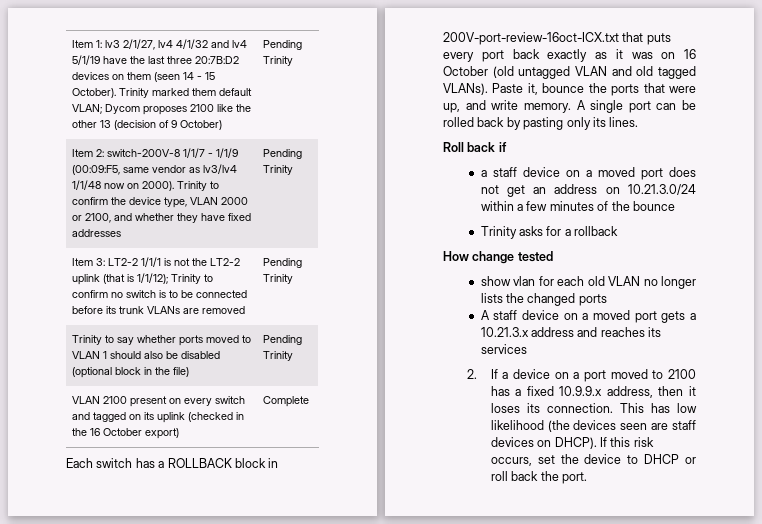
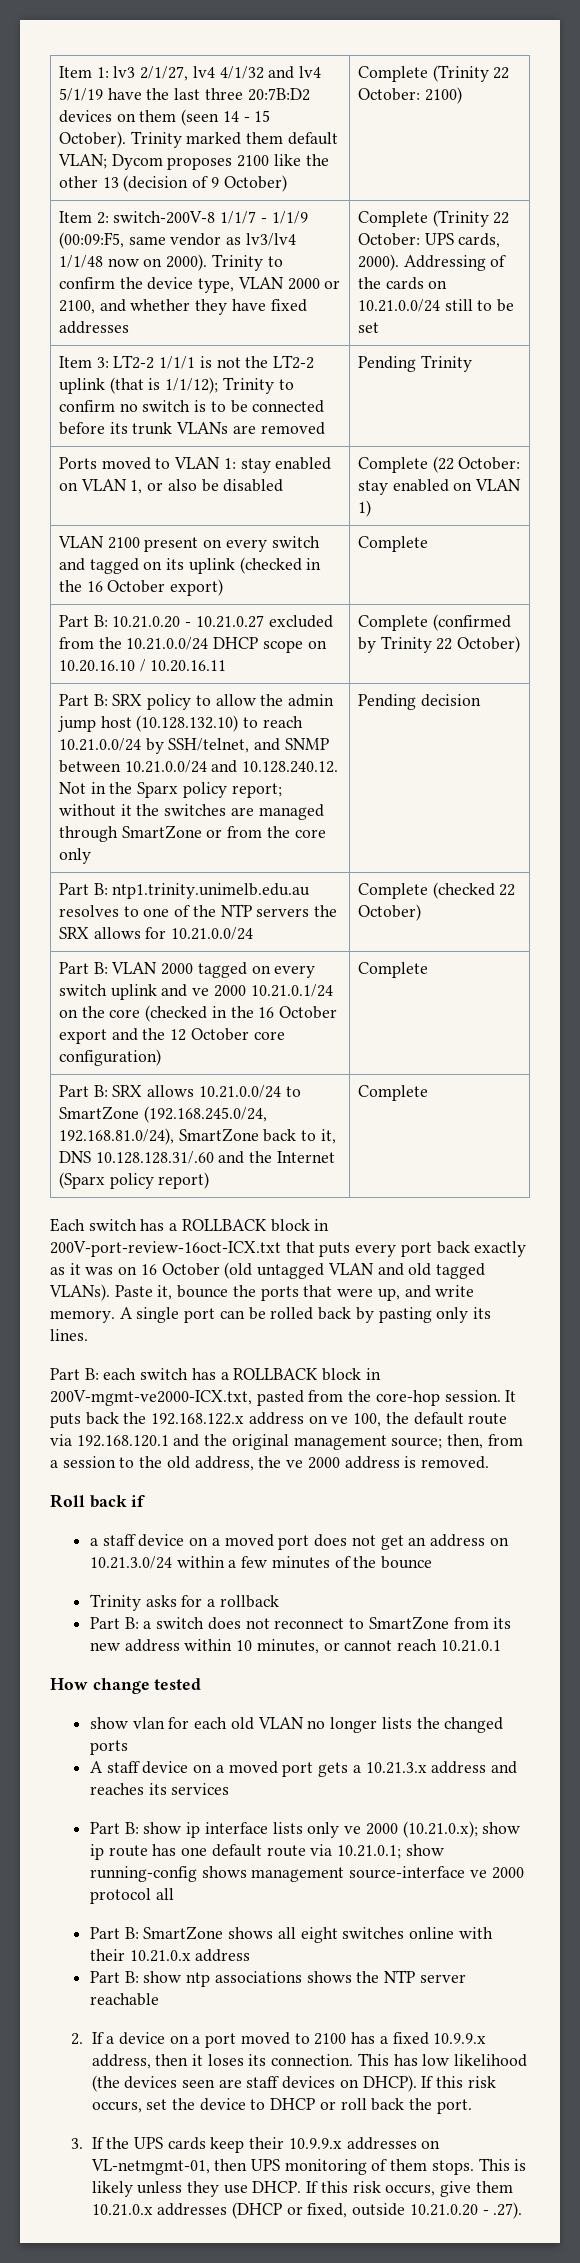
[263,40,303,50] [263,56,294,66] Pending Trinity -> [357,65,510,82] [357,87,462,104] Complete (Trinity 22 October: 2100)
[263,149,303,159] [263,165,294,175] Pending Trinity -> [357,210,510,227] [357,233,501,248] [357,254,507,271] [357,277,448,290] [357,299,515,312] [357,322,379,333] Complete (Trinity 22 October: UPS cards, 2000). Addressing of the cards on 10.21.0.0/24 still to be set
[72,335,252,346] [72,351,221,359] [72,367,190,378] [263,335,303,345] [263,351,294,361] Trinity to say whether ports moved to VLAN 1 should also be disabled (optional block in the file) | Pending Trinity -> [58,457,332,473] [58,479,284,494] [357,456,521,473] [357,479,522,495] [357,500,371,517] Ports moved to VLAN 1: stay enabled on VLAN 1, or also be disabled | Complete (22 October: stay enabled on VLAN 1)
(310, 401) none -> [58,615,333,628] [58,637,327,653] [58,659,227,672] [357,614,511,631] [357,636,521,653] [58,694,334,710] [57,715,303,732] [58,738,329,754] [58,760,339,773] [58,782,282,798] [58,804,324,820] [58,825,326,842] [58,848,91,864] [357,694,481,710] [58,883,311,899] [58,904,337,917] [58,927,254,940] [357,882,516,899] [357,904,421,921] [58,962,316,978] [58,984,333,1000] [58,1005,337,1022] [58,1028,285,1044] [58,1049,161,1066] [357,962,428,978] [58,1085,301,1098] [58,1106,267,1123] [58,1128,336,1145] [58,1151,335,1164] [58,1172,210,1189] [357,1085,428,1101] // Part B: 10.21.0.20 - 10.21.0.27 excluded from the 10.21.0.0/24 DHCP scope on 10.20.16.10 / 10.20.16.11 | Complete (confirmed by Trinity 22 October) // Part B: SRX policy to allow the admin jump host (10.128.132.10) to reach 10.21.0.0/24 by SSH/telnet, and SNMP between 10.21.0.0/24 and 10.128.240.12. Not in the Sparx policy report; without it the switches are managed through SmartZone or from the core only | Pending decision // Part B: ntp1.trinity.unimelb.edu.au resolves to one of the NTP servers the SRX allows for 10.21.0.0/24 | Complete (checked 22 October) // Part B: VLAN 2000 tagged on every switch uplink and ve 2000 10.21.0.1/24 on the core (checked in the 16 October export and the 12 October core configuration) | Complete // Part B: SRX allows 10.21.0.0/24 to SmartZone (192.168.245.0/24, 192.168.81.0/24), SmartZone back to it, DNS 10.128.128.31/.60 and the Internet (Sparx policy report) | Complete
(639, 122) none -> [50,1368,381,1381] [50,1390,517,1406] [50,1412,508,1428] [50,1434,523,1450] [50,1456,489,1471] // Part B: each switch has a ROLLBACK block in 200V-mgmt-ve2000-ICX.txt, pasted from the core-hop session. It puts back the 192.168.122.x address on ve 100, the default route via 192.168.120.1 and the original management source; then, from a session to the old address, the ve 2000 address is removed.
(619, 231) none -> [90,1616,512,1630] [90,1639,501,1654] // Part B: a switch does not reconnect to SmartZone from its new address within 10 minutes, or cannot reach 10.21.0.1
(527, 349) none -> [90,1821,521,1838] [90,1844,444,1860] [90,1866,524,1882] [90,1888,174,1904] [90,1926,493,1943] [90,1949,251,1962] [90,1970,466,1987] [90,1993,160,2006] // Part B: show ip interface lists only ve 2000 (10.21.0.x); show ip route has one default route via 10.21.0.1; show running-config shows management source-interface ve 2000 protocol all // Part B: SmartZone shows all eight switches online with their 10.21.0.x address // Part B: show ntp associations shows the NTP server reachable
(587, 478) none -> [70,2137,441,2153] [90,2158,527,2175] [91,2181,513,2197] [91,2202,523,2219] // 3. If the UPS cards keep their 10.9.9.x addresses on VL-netmgmt-01, then UPS monitoring of them stops. This is likely unless they use DHCP. If this risk occurs, give them 10.21.0.x addresses (DHCP or fixed, outside 10.21.0.20 - .27).

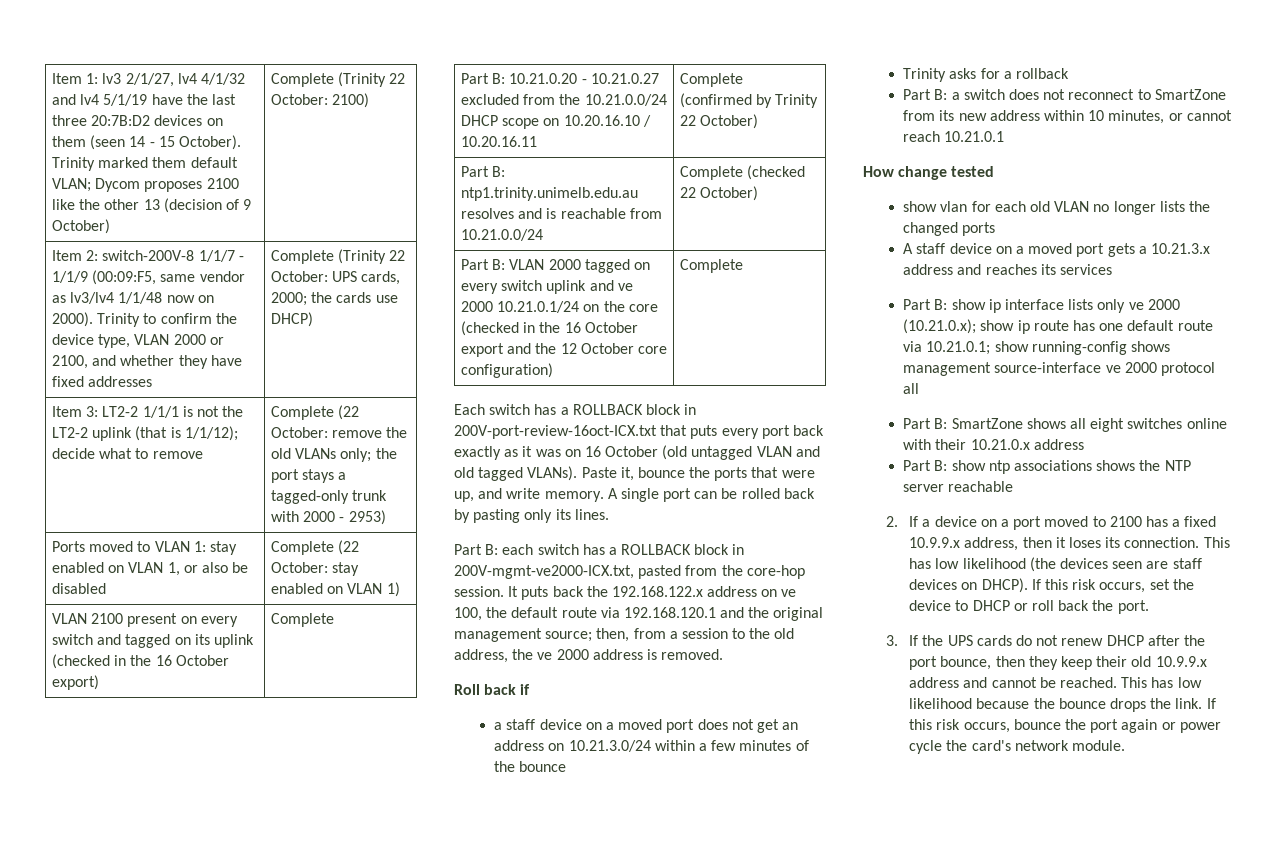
[357,254,507,271] [357,277,448,290] [357,299,515,312] [357,322,379,333] 2000). Addressing of the cards on 10.21.0.0/24 still to be set -> [270,292,398,306] [270,312,313,327] 2000; the cards use DHCP)
[222,377,294,394] [58,400,325,413] [58,422,325,435] [357,355,472,372] Trinity to confirm no switch is to be connected before its trunk VLANs are removed | Pending Trinity -> [51,448,203,459] [270,405,360,420] [270,427,408,438] [270,448,397,462] [270,469,347,483] [270,490,388,504] [270,510,386,525] decide what to remove | Complete (22 October: remove the old VLANs only; the port stays a tagged-only trunk with 2000 - 2953)
[112,694,334,710] [57,715,303,732] [58,738,329,754] [58,760,339,773] [58,782,282,798] [58,804,324,820] [58,825,326,842] [58,848,91,864] [357,694,481,710] [58,883,311,899] [58,904,337,917] [58,927,167,939] SRX policy to allow the admin jump host (10.128.132.10) to reach 10.21.0.0/24 by SSH/telnet, and SNMP between 10.21.0.0/24 and 10.128.240.12. Not in the Sparx policy report; without it the switches are managed through SmartZone or from the core only | Pending decision // Part B: ntp1.trinity.unimelb.edu.au resolves to one of the NTP servers the SRX allows for -> [460,187,638,201] [460,208,662,219] ntp1.trinity.unimelb.edu.au resolves and is reachable from
[58,1085,301,1098] [58,1106,267,1123] [58,1128,336,1145] [58,1151,335,1164] [58,1172,210,1189] [357,1085,428,1101] // Part B: SRX allows 10.21.0.0/24 to SmartZone (192.168.245.0/24, 192.168.81.0/24), SmartZone back to it, DNS 10.128.128.31/.60 and the Internet (Sparx policy report) | Complete -> (743, 266) none
[210,2137,441,2153] [90,2158,527,2175] [91,2181,513,2197] [91,2202,523,2219] keep their 10.9.9.x addresses on VL-netmgmt-01, then UPS monitoring of them stops. This is likely unless they use DHCP. If this risk occurs, give them 10.21.0.x addresses (DHCP or fixed, outside 10.21.0.20 - .27). -> [1016,635,1205,646] [909,656,1207,670] [909,677,1202,688] [909,698,1216,712] [909,719,1221,733] [909,740,1126,754] do not renew DHCP after the port bounce, then they keep their old 10.9.9.x address and cannot be reached. This has low likelihood because the bounce drops the link. If this risk occurs, bounce the port again or power cycle the card's network module.

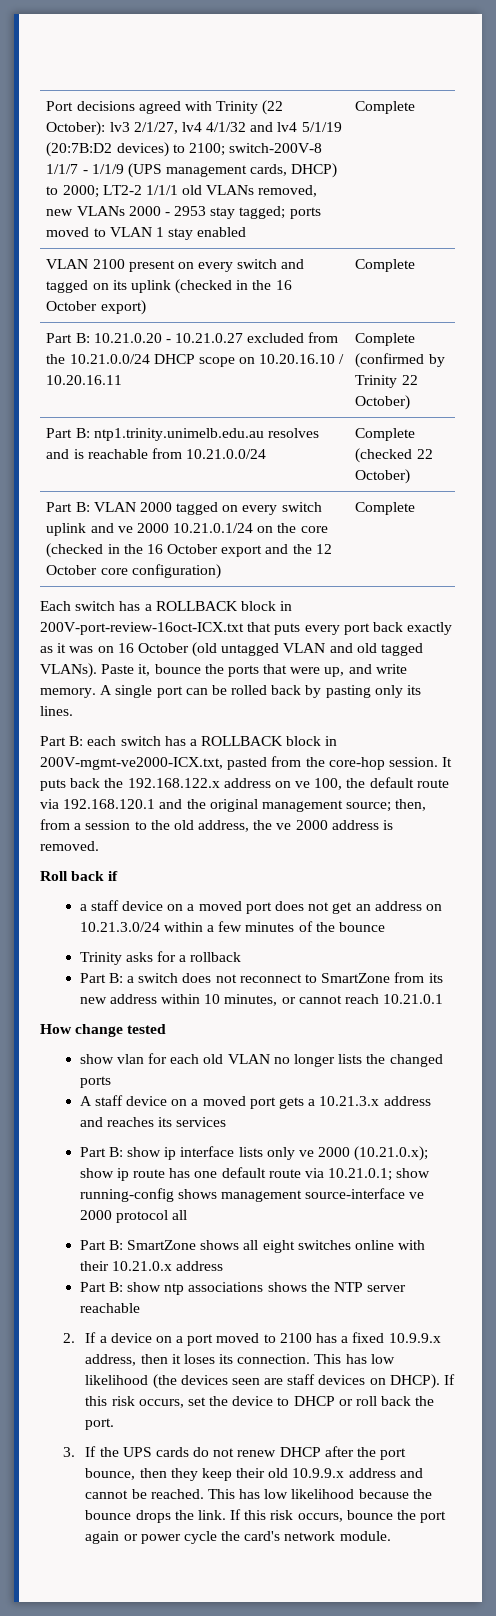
[51,73,99,84] Item 1: -> [46,100,284,115] [46,121,106,136] Port decisions agreed with Trinity (22 October):
[151,94,236,105] [51,115,223,126] [51,135,241,150] [51,157,238,171] [51,178,239,192] [51,198,252,213] [51,219,110,234] [270,72,406,87] [270,93,370,108] [51,250,244,262] [51,270,245,285] [51,292,214,304] [51,312,237,327] [51,334,224,348] [51,355,242,369] [51,376,153,387] [270,249,406,264] [270,271,401,285] [270,292,398,306] [270,312,313,327] [51,406,244,418] [51,426,238,441] [51,448,203,459] [270,405,360,420] [270,427,408,438] [270,448,397,462] [270,469,347,483] [270,490,388,504] [270,510,386,525] [51,541,85,552] have the last three 20:7B:D2 devices on them (seen 14 - 15 October). Trinity marked them default VLAN; Dycom proposes 2100 like the other 13 (decision of 9 October) | Complete (Trinity 22 October: 2100) // Item 2: switch-200V-8 1/1/7 - 1/1/9 (00:09:F5, same vendor as lv3/lv4 1/1/48 now on 2000). Trinity to confirm the device type, VLAN 2000 or 2100, and whether they have fixed addresses | Complete (Trinity 22 October: UPS cards, 2000; the cards use DHCP) // Item 3: LT2-2 1/1/1 is not the LT2-2 uplink (that is 1/1/12); decide what to remove | Complete (22 October: remove the old VLANs only; the port stays a tagged-only trunk with 2000 - 2953) // Ports -> [46,142,323,157] [46,163,338,178] [46,185,318,198] [46,206,321,219] (20:7B:D2 devices) to 2100; switch-200V-8 1/1/7 - 1/1/9 (UPS management cards, DHCP) to 2000; LT2-2 1/1/1 old VLANs removed, new VLANs 2000 - 2953 stay tagged; ports
[193,541,237,555] [51,562,249,576] [51,583,106,594] [270,540,360,555] [270,562,360,576] [270,582,400,597] 1: stay enabled on VLAN 1, or also be disabled | Complete (22 October: stay enabled on VLAN 1) -> [155,227,247,240] [355,101,416,114] 1 stay enabled | Complete

